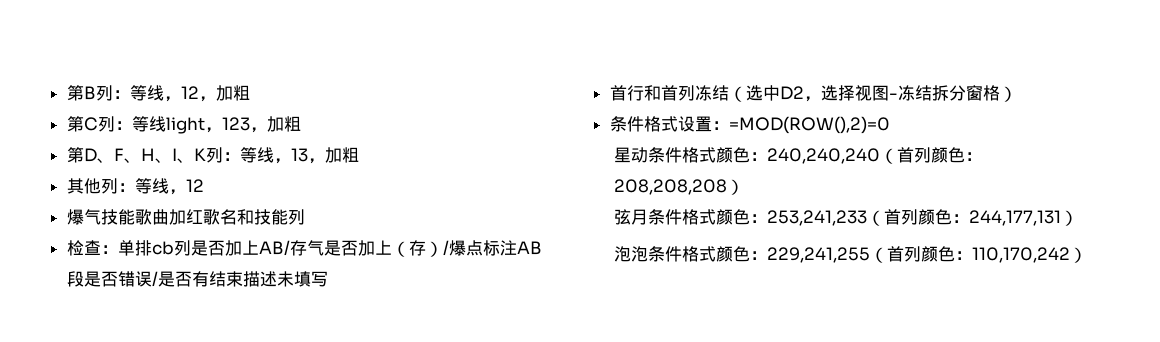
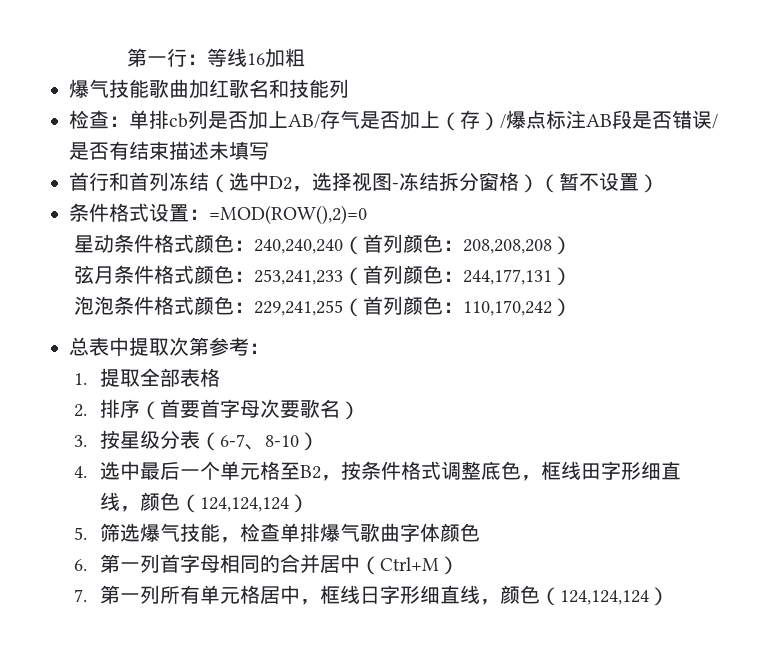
[66,85,250,102] [66,116,301,134] [66,147,359,164] [66,178,204,195] 第B列：等线，12，加粗 // 第C列：等线light，123，加粗 // 第D、F、H、I、K列：等线，13，加粗 // 其他列：等线，12 -> [127,48,306,68] 第一行：等线16加粗
(1017, 94) none -> [539,172,659,193] （暂不设置）
(1088, 255) none -> [69,337,269,356] [73,368,221,387] [73,399,361,420] [73,430,320,451] [73,461,682,481] [100,492,310,513] [73,523,481,543] [73,554,460,575] [73,585,670,606] // 总表中提取次第参考： // 1.提取全部表格 // 2.排序（首要首字母次要歌名） // 3.按星级分表（6-7、8-10） // 4.选中最后一个单元格至B2，按条件格式调整底色，框线田字形细直线，颜色（124,124,124） // 5.筛选爆气技能，检查单排爆气歌曲字体颜色 // 6.第一列首字母相同的合并居中（Ctrl+M） // 7.第一列所有单元格居中，框线日字形细直线，颜色（124,124,124）

